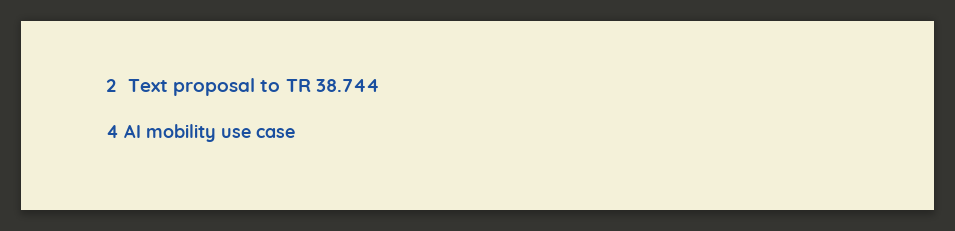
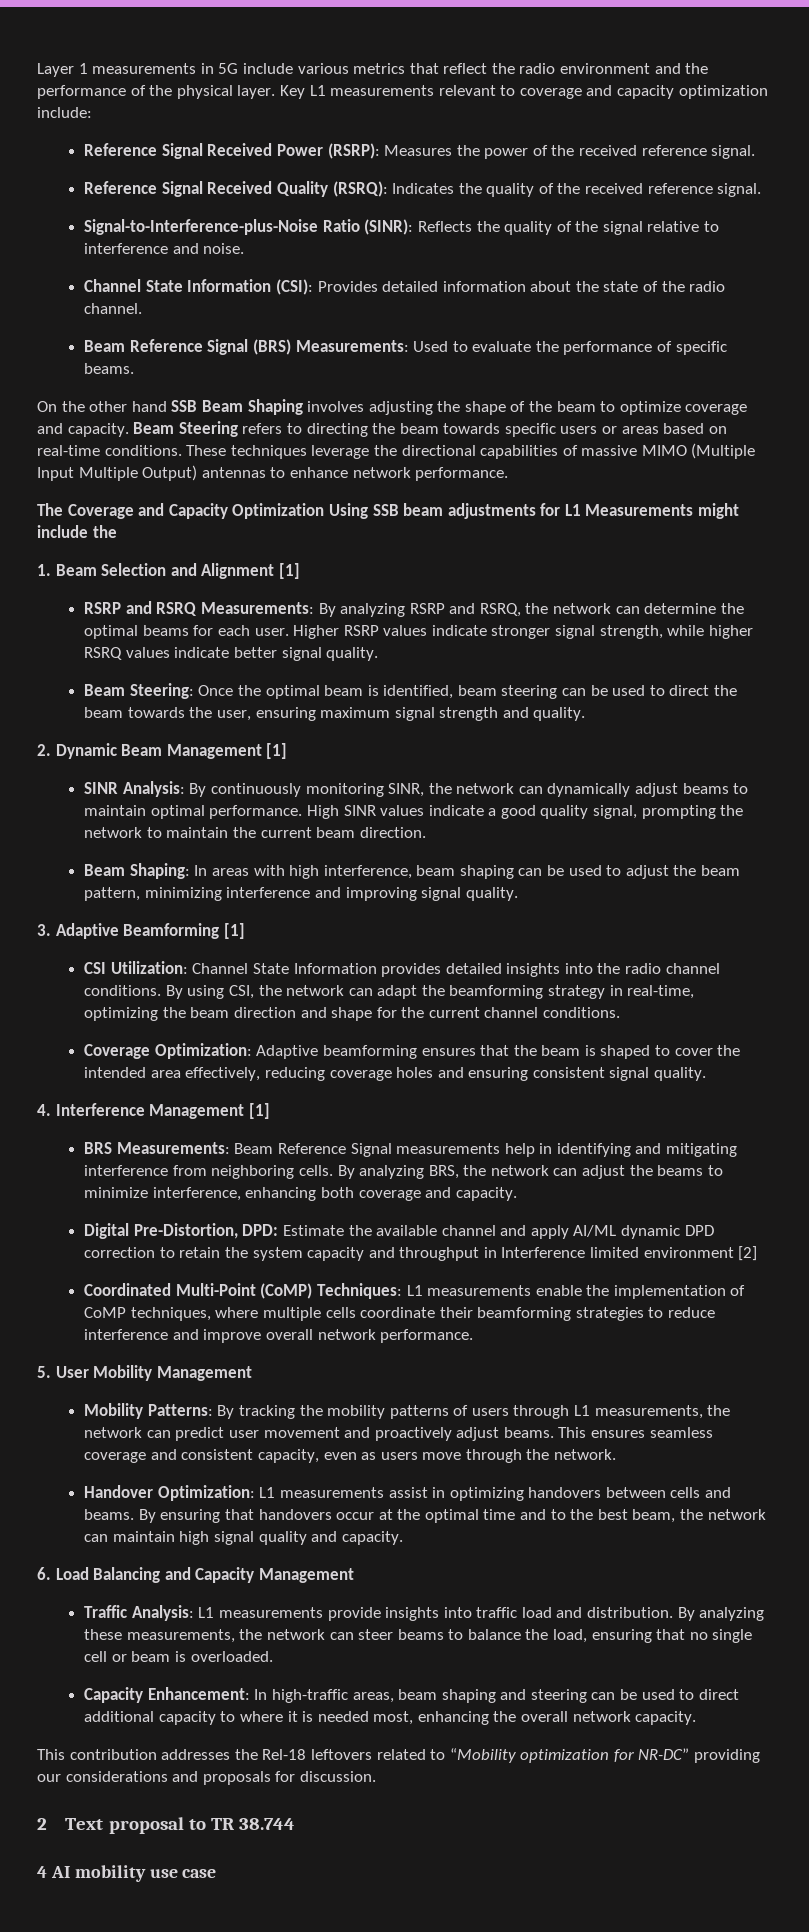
(106, 85) none -> [37,63,709,77] [37,85,768,99] [37,107,92,118] [84,143,756,159] [84,181,762,197] [84,219,720,235] [84,243,245,254] [84,279,726,295] [84,303,143,314] [84,339,727,355] [84,363,135,374] [37,399,748,415] [37,421,727,437] [37,443,756,459] [37,465,509,481] [37,503,740,519] [37,525,117,538] [37,563,300,579] [84,601,744,617] [84,625,753,639] [84,647,379,661] [84,683,737,699] [84,707,586,721] [37,743,288,759] [84,781,749,797] [84,805,744,819] [84,827,426,838] [84,863,740,879] [84,887,518,901] [37,923,245,939] [84,961,720,977] [84,985,695,999] [84,1007,621,1021] [84,1043,741,1059] [84,1067,707,1081] [37,1103,270,1119] [84,1142,738,1157] [84,1165,723,1179] [84,1187,517,1201] [84,1223,714,1239] [84,1246,758,1261] [84,1283,746,1299] [84,1307,716,1321] [84,1329,474,1343] [37,1365,252,1381] [84,1403,731,1419] [84,1427,713,1441] [84,1449,617,1463] [84,1485,732,1501] [84,1509,766,1523] [84,1531,403,1545] [37,1567,354,1583] [84,1605,765,1621] [84,1629,753,1643] [84,1651,273,1662] [84,1687,739,1703] [84,1711,697,1725] [37,1748,761,1763] [37,1771,376,1785] Layer 1 measurements in 5G include various metrics that reflect the radio environment and the performance of the physical layer. Key L1 measurements relevant to coverage and capacity optimization include: // Reference Signal Received Power (RSRP): Measures the power of the received reference signal. // Reference Signal Received Quality (RSRQ): Indicates the quality of the received reference signal. // Signal-to-Interference-plus-Noise Ratio (SINR): Reflects the quality of the signal relative to interference and noise. // Channel State Information (CSI): Provides detailed information about the state of the radio channel. // Beam Reference Signal (BRS) Measurements: Used to evaluate the performance of specific beams. // On the other hand SSB Beam Shaping involves adjusting the shape of the beam to optimize coverage and capacity. Beam Steering refers to directing the beam towards specific users or areas based on real-time conditions. These techniques leverage the directional capabilities of massive MIMO (Multiple Input Multiple Output) antennas to enhance network performance. // The Coverage and Capacity Optimization Using SSB beam adjustments for L1 Measurements might include the // 1. Beam Selection and Alignment [1] // RSRP and RSRQ Measurements: By analyzing RSRP and RSRQ, the network can determine the optimal beams for each user. Higher RSRP values indicate stronger signal strength, while higher RSRQ values indicate better signal quality. // Beam Steering: Once the optimal beam is identified, beam steering can be used to direct the beam towards the user, ensuring maximum signal strength and quality. // 2. Dynamic Beam Management [1] // SINR Analysis: By continuously monitoring SINR, the network can dynamically adjust beams to maintain optimal performance. High SINR values indicate a good quality signal, prompting the network to maintain the current beam direction. // Beam Shaping: In areas with high interference, beam shaping can be used to adjust the beam pattern, minimizing interference and improving signal quality. // 3. Adaptive Beamforming [1] // CSI Utilization: Channel State Information provides detailed insights into the radio channel conditions. By using CSI, the network can adapt the beamforming strategy in real-time, optimizing the beam direction and shape for the current channel conditions. // Coverage Optimization: Adaptive beamforming ensures that the beam is shaped to cover the intended area effectively, reducing coverage holes and ensuring consistent signal quality. // 4. Interference Management [1] // BRS Measurements: Beam Reference Signal measurements help in identifying and mitigating interference from neighboring cells. By analyzing BRS, the network can adjust the beams to minimize interference, enhancing both coverage and capacity. // Digital Pre-Distortion, DPD: Estimate the available channel and apply AI/ML dynamic DPD correction to retain the system capacity and throughput in Interference limited environment [2] // Coordinated Multi-Point (CoMP) Techniques: L1 measurements enable the implementation of CoMP techniques, where multiple cells coordinate their beamforming strategies to reduce interference and improve overall network performance. // 5. User Mobility Management // Mobility Patterns: By tracking the mobility patterns of users through L1 measurements, the network can predict user movement and proactively adjust beams. This ensures seamless coverage and consistent capacity, even as users move through the network. // Handover Optimization: L1 measurements assist in optimizing handovers between cells and beams. By ensuring that handovers occur at the optimal time and to the best beam, the network can maintain high signal quality and capacity. // 6. Load Balancing and Capacity Management // Traffic Analysis: L1 measurements provide insights into traffic load and distribution. By analyzing these measurements, the network can steer beams to balance the load, ensuring that no single cell or beam is overloaded. // Capacity Enhancement: In high-traffic areas, beam shaping and steering can be used to direct additional capacity to where it is needed most, enhancing the overall network capacity. // This contribution addresses the Rel-18 leftovers related to “Mobility optimization for NR-DC” providing our considerations and proposals for discussion. //

